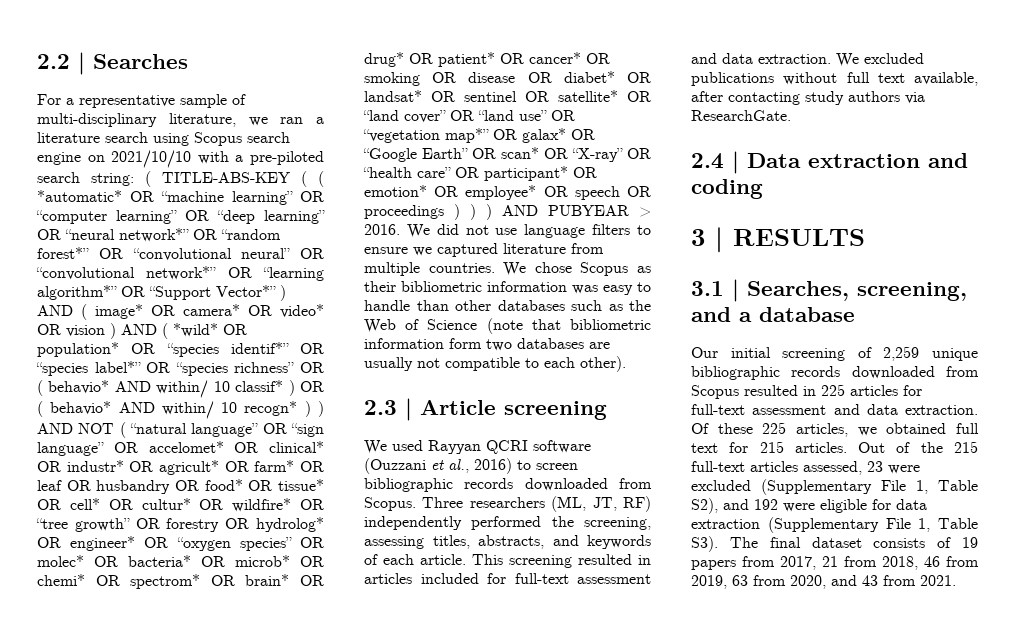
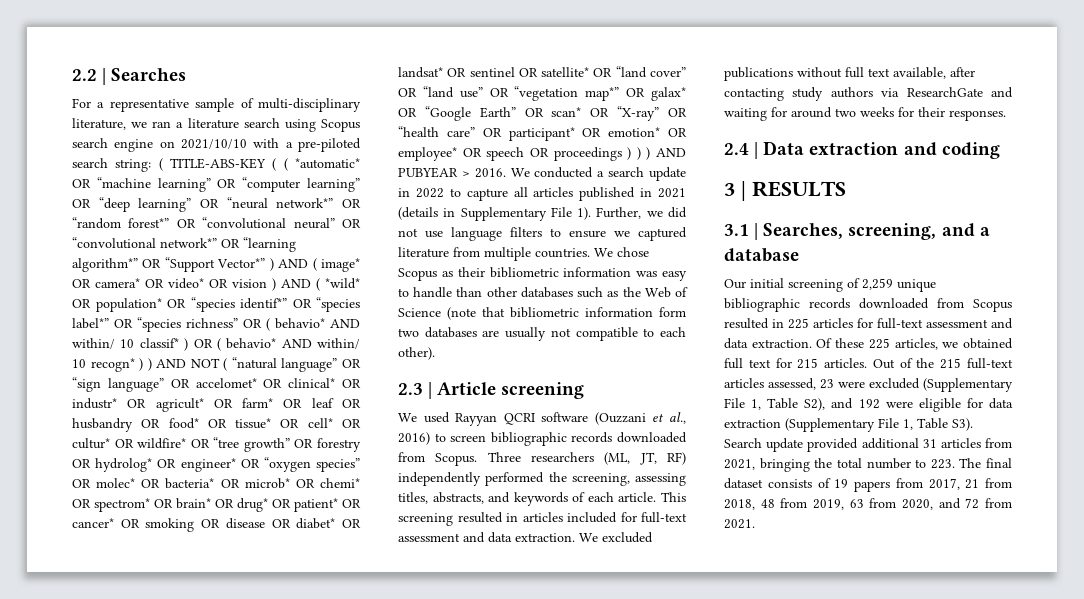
(430, 231) none -> [534,167,686,181] [398,187,686,201] [398,207,663,221] conducted a search update in 2022 to capture all articles published in 2021 (details in Supplementary File 1). Further, we
[691,110,791,121] ResearchGate. -> [906,87,1013,98] [724,107,1006,121] ResearchGate and waiting for around two weeks for their responses.
(718, 544) none -> [724,438,1012,452] [724,458,955,472] Search update provided additional 31 articles from 2021, bringing the total number to 223.
[924,556,940,567] 46 -> [760,499,775,508] 48
[862,575,878,586] 43 -> [965,498,980,509] 72

